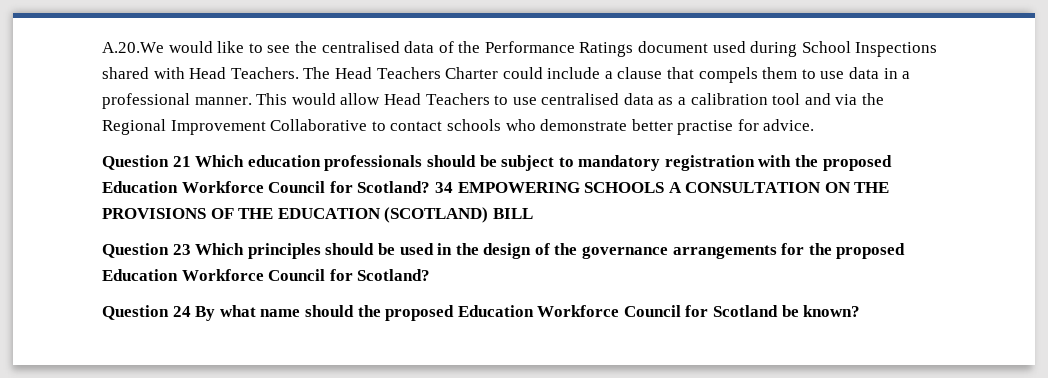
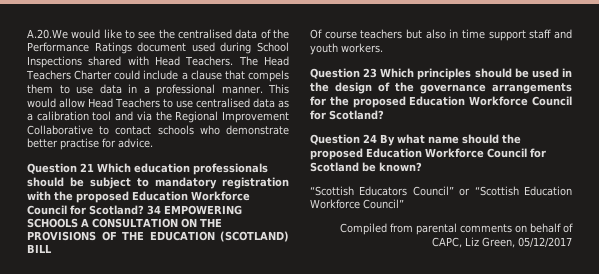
(533, 213) none -> [310,29,572,41] [310,43,383,55] // Of course teachers but also in time support staff and youth workers.
(861, 311) none -> [310,186,572,196] [310,199,404,209] [340,223,573,235] [432,237,572,248] // “Scottish Educators Council” or “Scottish Education Workforce Council” // Compiled from parental comments on behalf of CAPC, Liz Green, 05/12/2017

